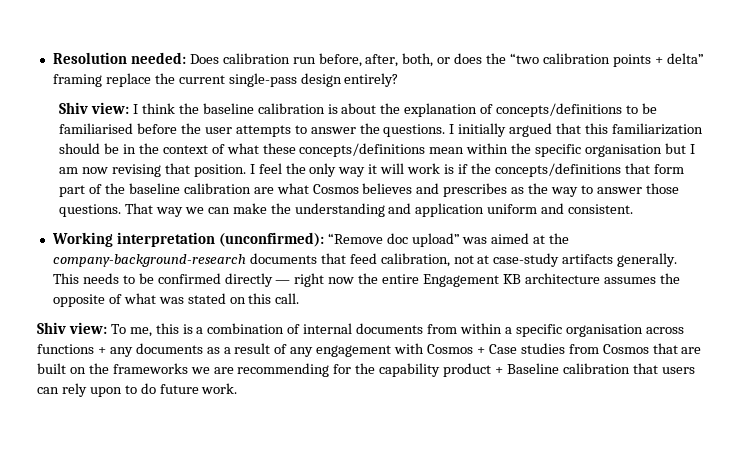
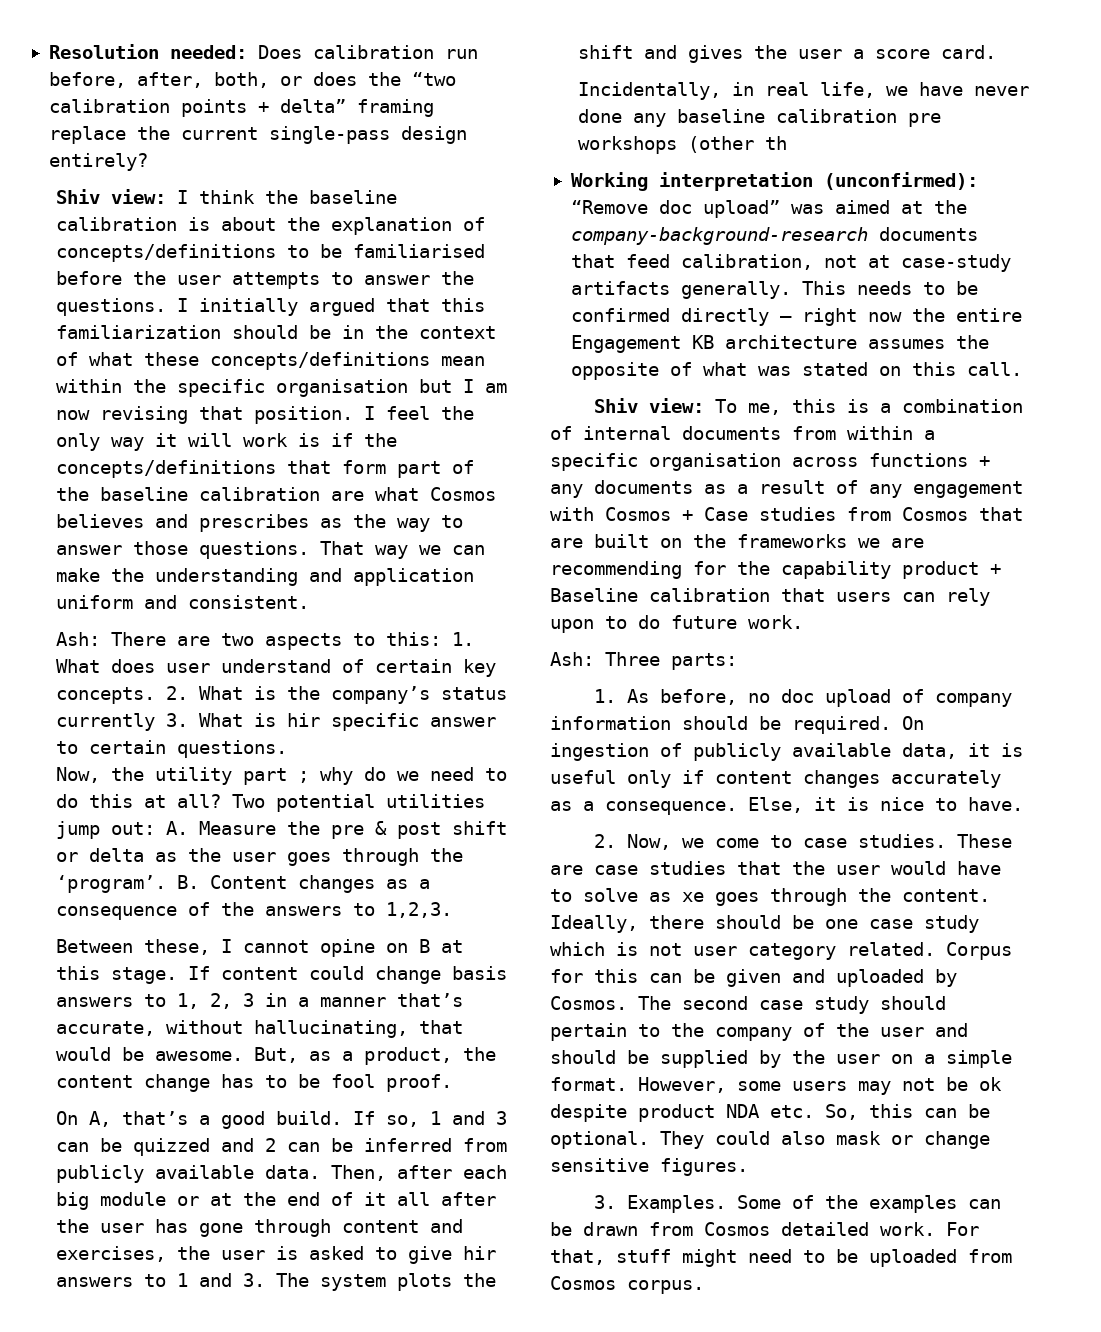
(634, 209) none -> [55,632,474,650] [55,659,496,677] [55,686,507,704] [55,713,496,731] [55,740,287,758] [55,767,507,785] [55,794,485,812] [55,821,507,839] [55,848,463,866] [55,875,430,893] [55,902,452,920] [55,939,463,957] [55,966,507,984] [55,993,463,1009] [55,1020,463,1038] [55,1047,496,1065] [55,1074,452,1092] [55,1111,507,1129] [55,1138,507,1156] [55,1165,507,1183] [55,1192,496,1210] [55,1219,463,1237] [55,1246,496,1264] [55,1273,496,1291] [577,45,996,63] [577,82,1029,100] [577,109,941,127] [577,136,787,154] // Ash: There are two aspects to this: 1. What does user understand of certain key concepts. 2. What is the company’s status currently 3. What is hir specific answer to certain questions. // Now, the utility part ; why do we need to do this at all? Two potential utilities jump out: A. Measure the pre & post shift or delta as the user goes through the ‘program’. B. Content changes as a consequence of the answers to 1,2,3. // Between these, I cannot opine on B at this stage. If content could change basis answers to 1, 2, 3 in a manner that’s accurate, without hallucinating, that would be awesome. But, as a product, the content change has to be fool proof. // On A, that’s a good build. If so, 1 and 3 can be quizzed and 2 can be inferred from publicly available data. Then, after each big module or at the end of it all after the user has gone through content and exercises, the user is asked to give hir answers to 1 and 3. The system plots the shift and gives the user a score card. // Incidentally, in real life, we have never done any baseline calibration pre workshops (other th
(238, 388) none -> [550,652,737,670] [594,689,1013,707] [550,716,924,734] [550,743,1023,761] [550,770,1001,788] [550,797,1023,815] [594,834,1013,850] [550,861,1001,875] [550,888,990,906] [550,915,979,933] [550,942,1012,960] [550,969,957,987] [550,996,946,1014] [550,1023,968,1041] [550,1050,1012,1068] [550,1077,1002,1095] [550,1104,990,1122] [550,1131,990,1149] [550,1158,748,1176] [594,1195,1002,1213] [550,1222,979,1236] [550,1249,1012,1267] [550,1276,704,1294] // Ash: Three parts: // 1. As before, no doc upload of company information should be required. On ingestion of publicly available data, it is useful only if content changes accurately as a consequence. Else, it is nice to have. // 2. Now, we come to case studies. These are case studies that the user would have to solve as xe goes through the content. Ideally, there should be one case study which is not user category related. Corpus for this can be given and uploaded by Cosmos. The second case study should pertain to the company of the user and should be supplied by the user on a simple format. However, some users may not be ok despite product NDA etc. So, this can be optional. They could also mask or change sensitive figures. // 3. Examples. Some of the examples can be drawn from Cosmos detailed work. For that, stuff might need to be uploaded from Cosmos corpus.

